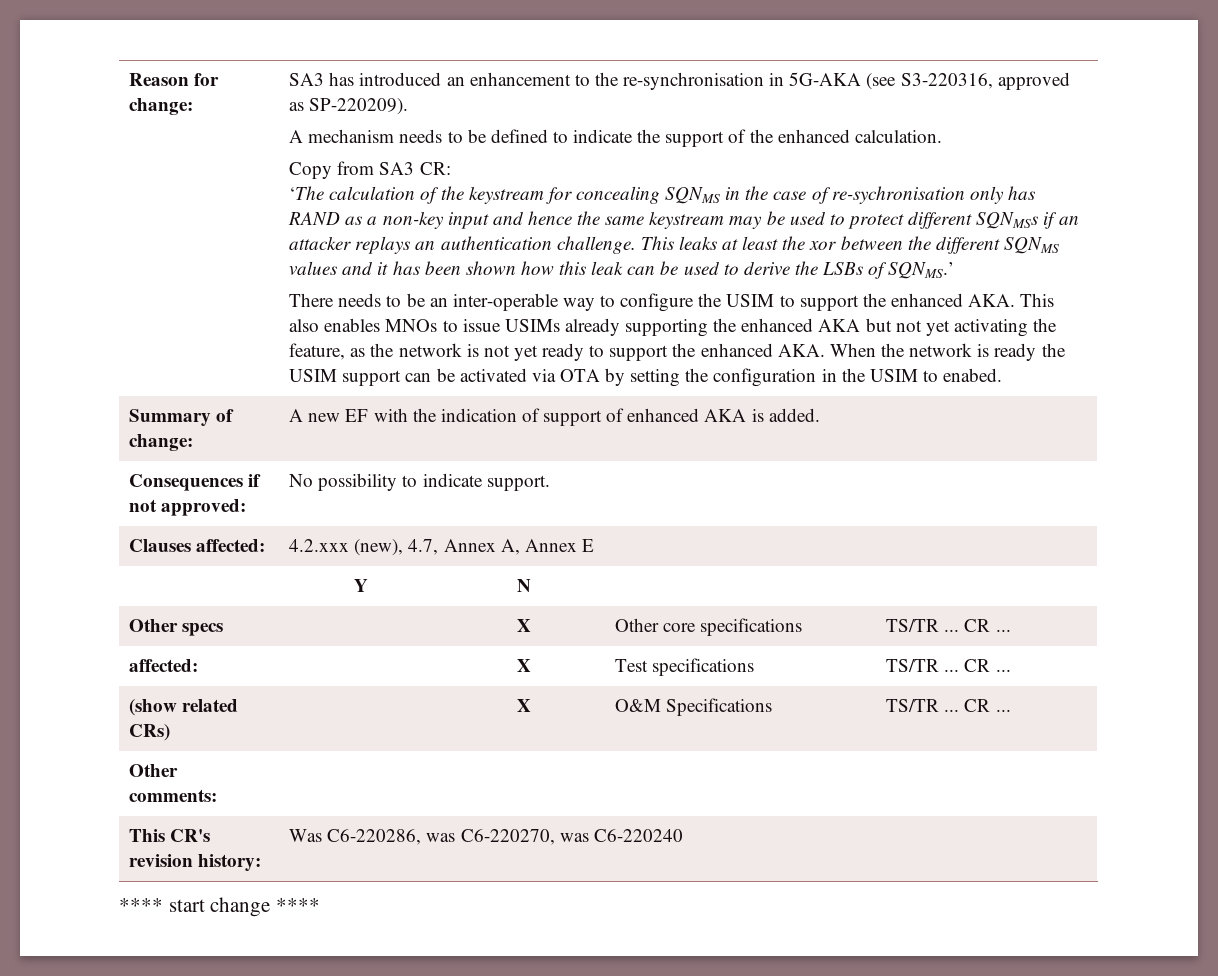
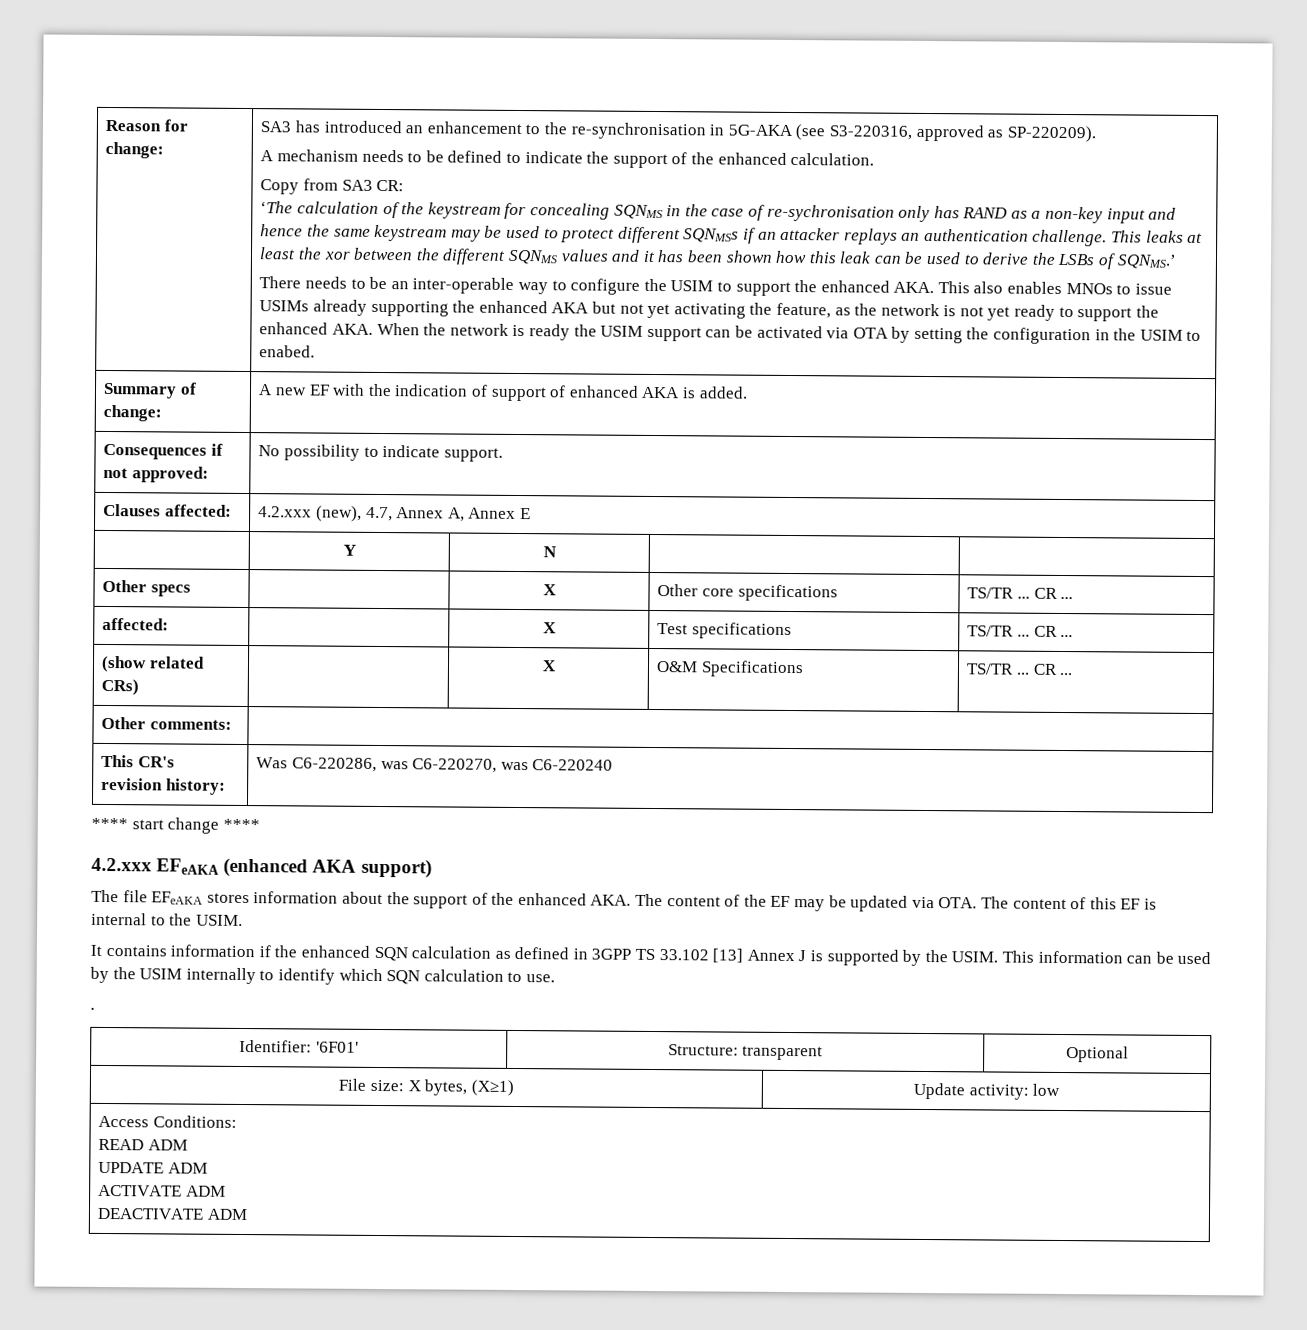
(321, 905) none -> [91,857,432,879] [91,889,1157,912] [91,912,243,926] [90,944,1212,966] [90,966,555,985] [90,1007,95,1010] [239,1039,359,1053] [667,1044,824,1061] [1066,1046,1129,1063] [338,1078,514,1096] [912,1082,1061,1100] [98,1115,238,1128] [98,1138,189,1151] [98,1161,209,1174] [98,1184,227,1197] [97,1207,249,1221] // 4.2.xxx EFeAKA (enhanced AKA support) // The file EFeAKA stores information about the support of the enhanced AKA. The content of the EF may be updated via OTA. The content of this EF is internal to the USIM. // It contains information if the enhanced SQN calculation as defined in 3GPP TS 33.102 [13] Annex J is supported by the USIM. This information can be used by the USIM internally to identify which SQN calculation to use. // . // Identifier: '6F01' | Structure: transparent | Optional // File size: X bytes, (X≥1) | Update activity: low // Access Conditions: // READ ADM // UPDATE ADM // ACTIVATE ADM // DEACTIVATE ADM

